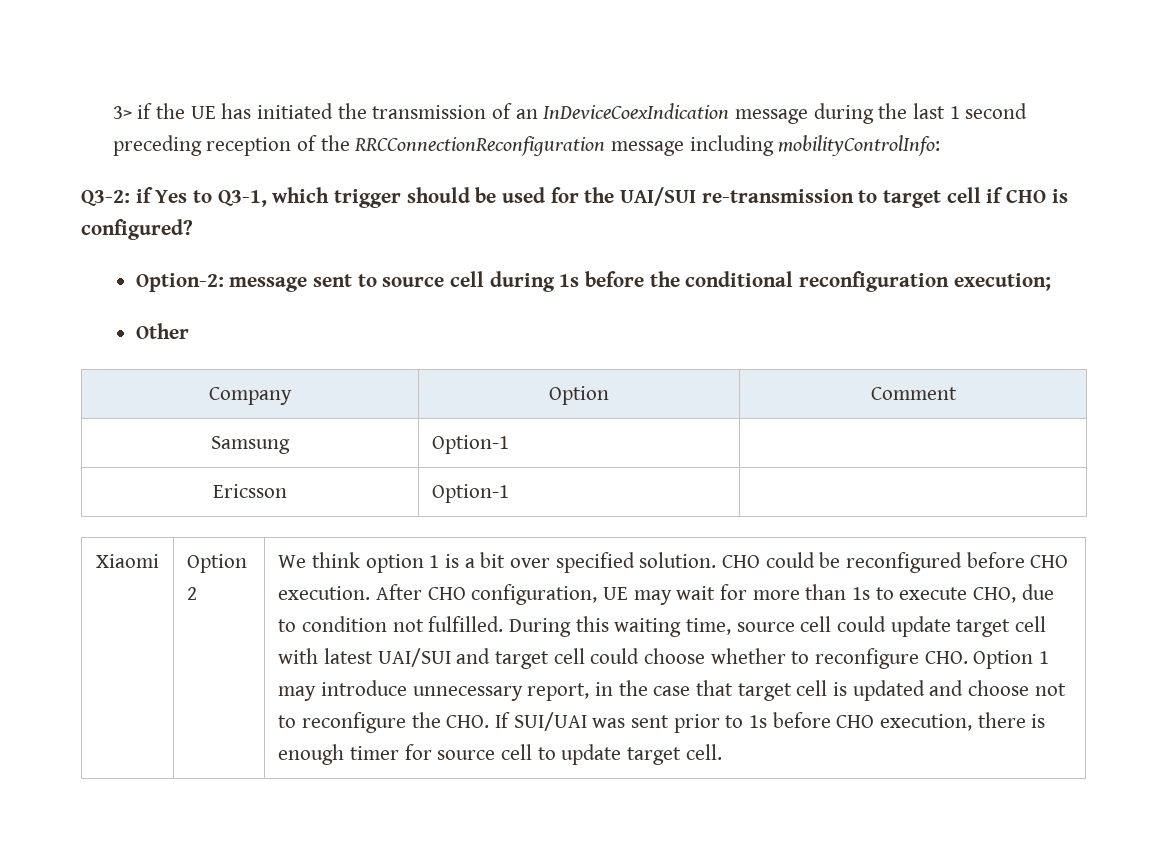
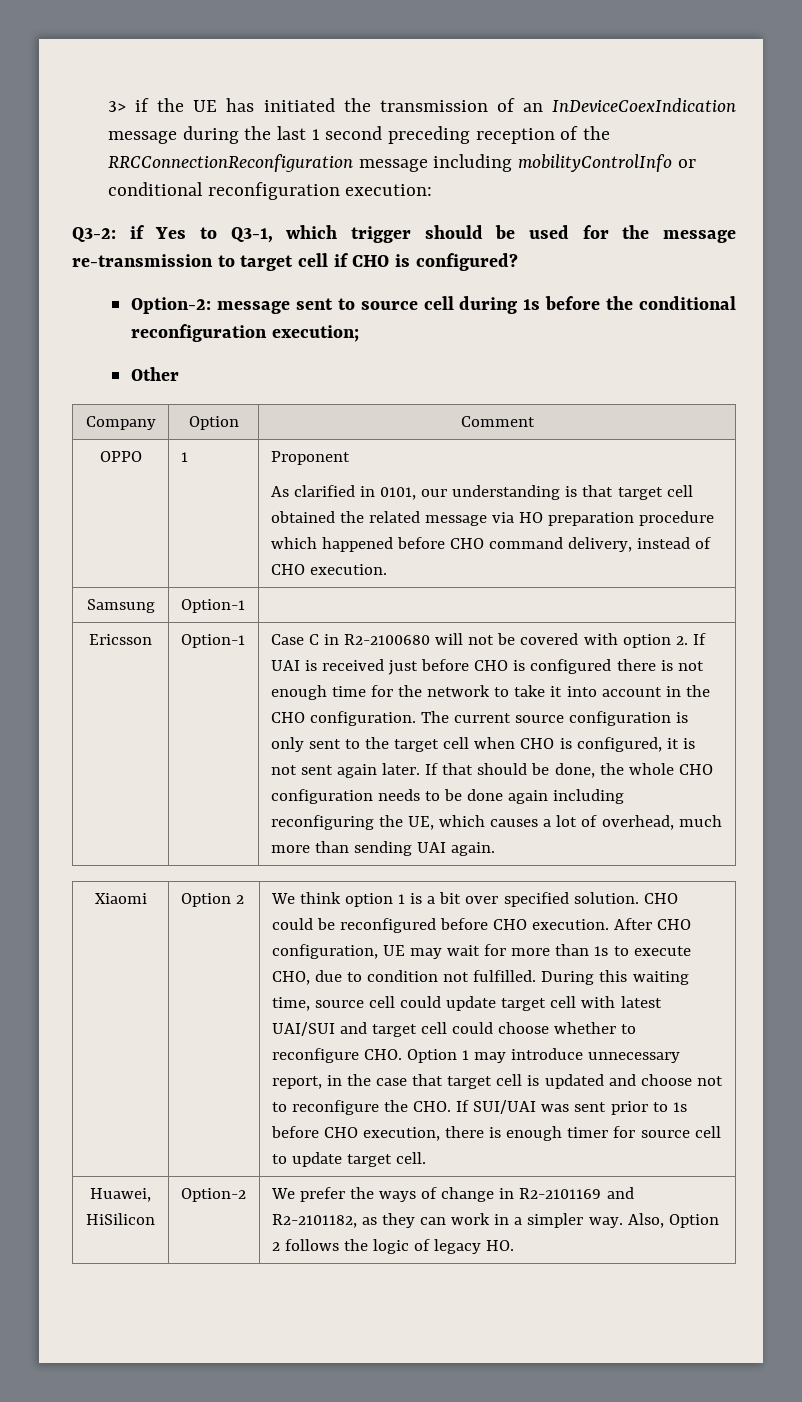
[778,135,941,156] mobilityControlInfo: -> [518,154,696,172] [107,182,433,200] mobilityControlInfo or conditional reconfiguration execution:
[620,187,697,206] UAI/SUI -> [663,230,736,243] message
[211,436,290,454] [432,435,510,454] [213,484,287,498] [432,484,510,503] Samsung | Option-1 | // Ericsson | Option-1 | -> [99,451,142,462] [180,452,188,462] [270,451,350,465] [270,485,693,500] [270,511,715,526] [270,537,712,552] [270,564,387,575] [86,599,155,613] [180,599,245,613] [89,634,152,645] [180,634,245,648] [270,633,707,648] [270,659,704,675] [270,685,711,700] [270,711,689,726] [270,737,696,752] [270,763,714,778] [270,789,625,804] [270,815,722,830] [270,841,496,856] OPPO | 1 | Proponent // As clarified in 0101, our understanding is that target cell obtained the related message via HO preparation procedure which happened before CHO command delivery, instead of CHO execution. // Samsung | Option-1 | // Ericsson | Option-1 | Case C in R2-2100680 will not be covered with option 2. If UAI is received just before CHO is configured there is not enough time for the network to take it into account in the CHO configuration. The current source configuration is only sent to the target cell when CHO is configured, it is not sent again later. If that should be done, the whole CHO configuration needs to be done again including reconfiguring the UE, which causes a lot of overhead, much more than sending UAI again.
(722, 752) none -> [90,1188,151,1202] [86,1213,155,1225] [180,1188,246,1202] [270,1187,634,1202] [271,1213,719,1228] [271,1239,515,1254] // Huawei, HiSilicon | Option-2 | We prefer the ways of change in R2-2101169 and R2-2101182, as they can work in a simpler way. Also, Option 2 follows the logic of legacy HO.

